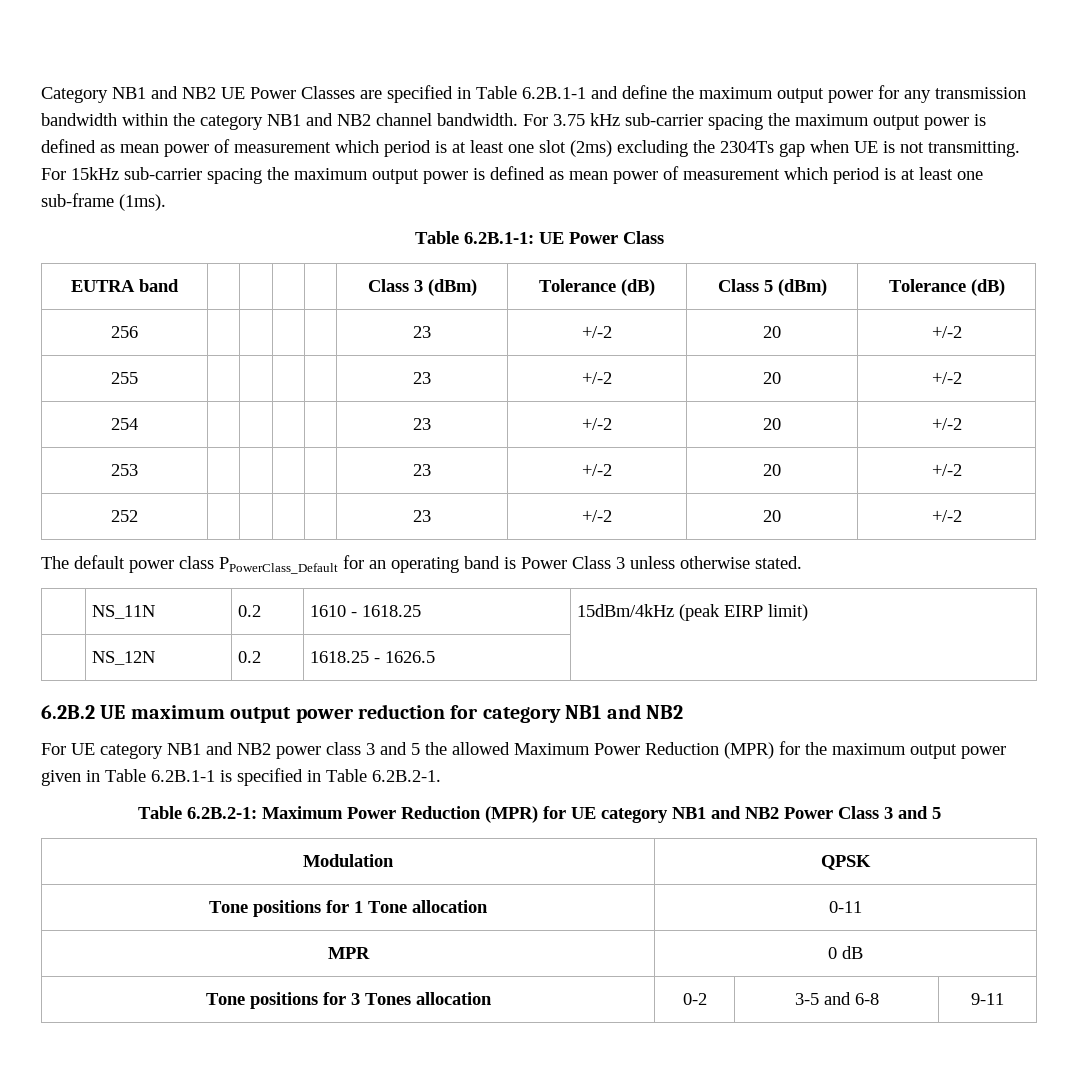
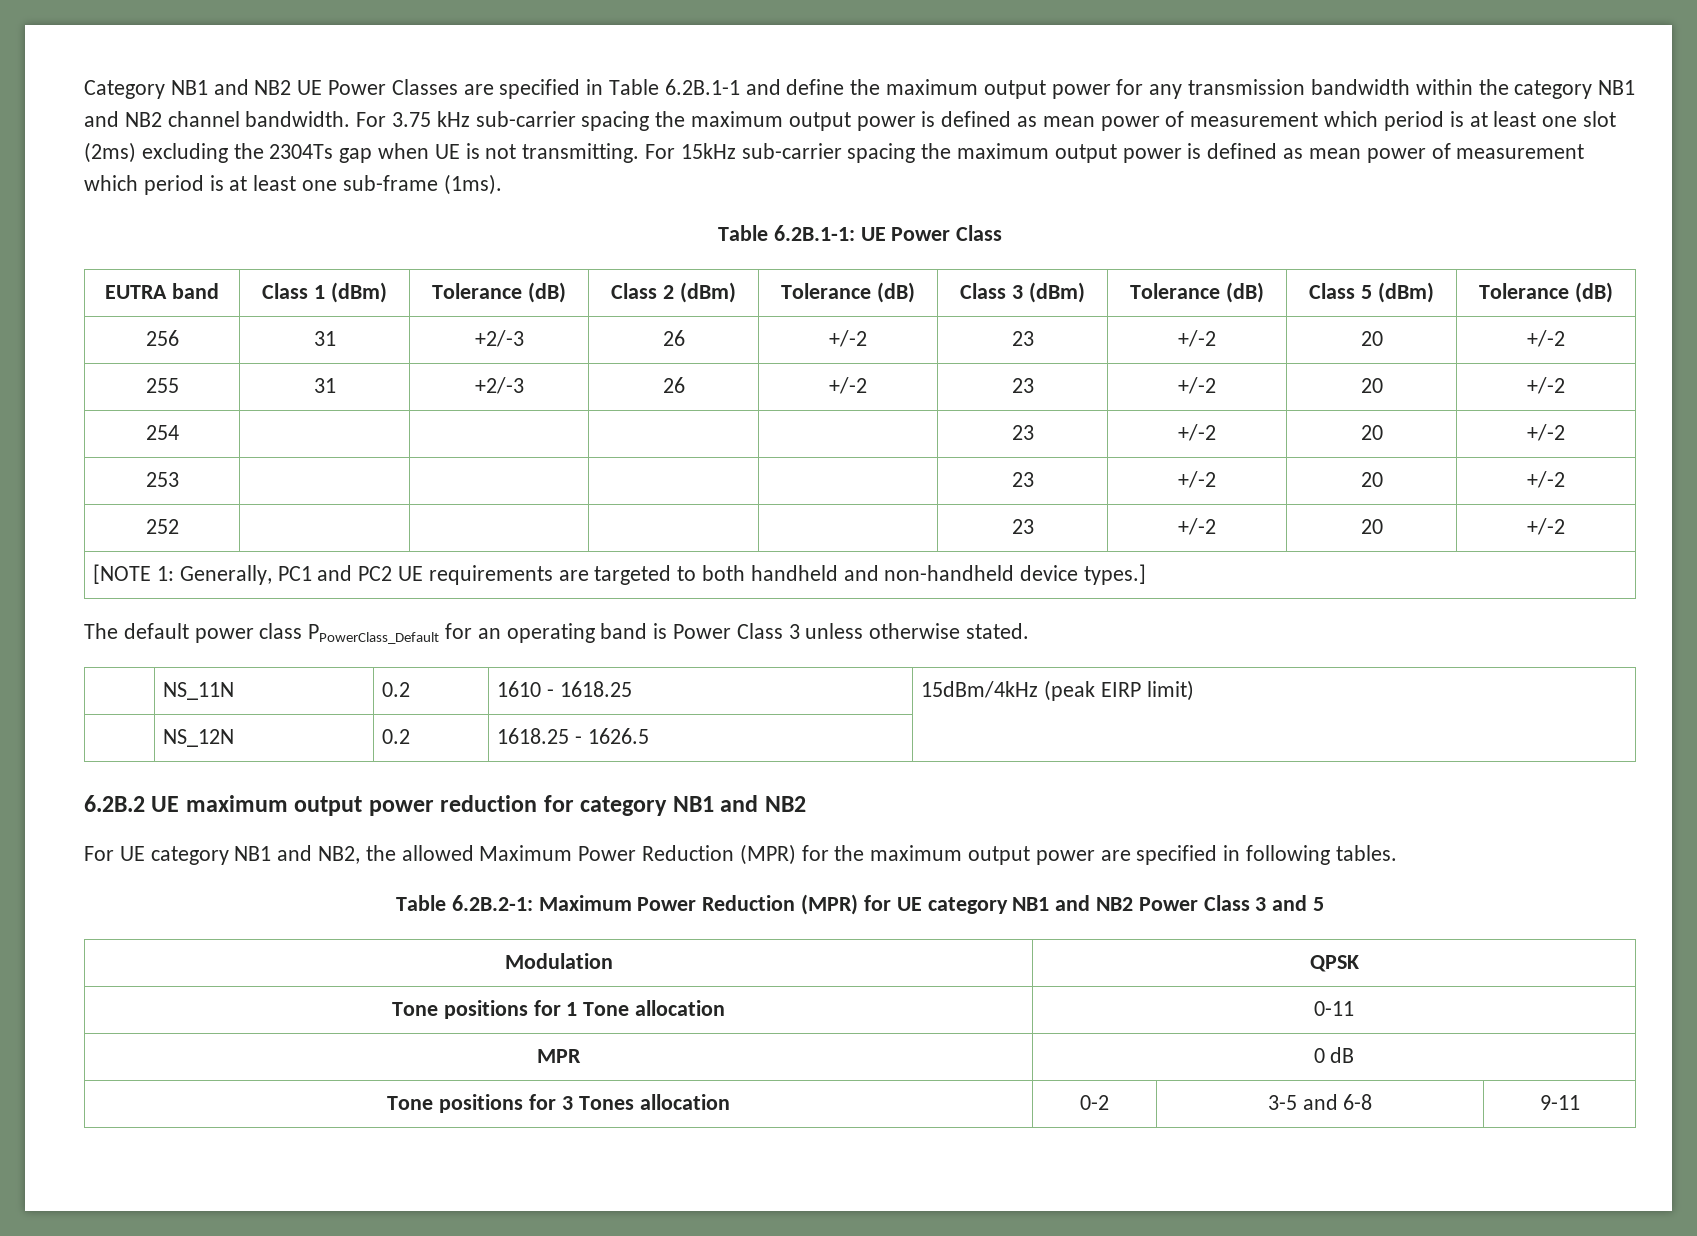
(179, 285) | | | -> [262,282,387,303] [432,282,566,303] [611,282,736,303] [781,282,915,303] Class 1 (dBm) | Tolerance (dB) | Class 2 (dBm) | Tolerance (dB)
(138, 332) | | | -> [313,331,336,346] [474,330,524,347] [662,330,685,346] [829,330,867,347] 31 | +2/-3 | 26 | +/-2
(138, 378) | | | -> [313,378,336,393] [474,377,524,394] [662,377,685,393] [829,377,867,394] 31 | +2/-3 | 26 | +/-2
(962, 516) none -> [93,564,1146,585] // [NOTE 1: Generally, PC1 and PC2 UE requirements are targeted to both handheld and non-handheld device types.]
[237,742,420,759] NB2 power class 3 and 5 -> [318,846,361,864] NB2,
[41,768,441,786] given in Table 6.2B.1-1 is specified in Table 6.2B.2-1. -> [1100,845,1397,865] are specified in following tables.

